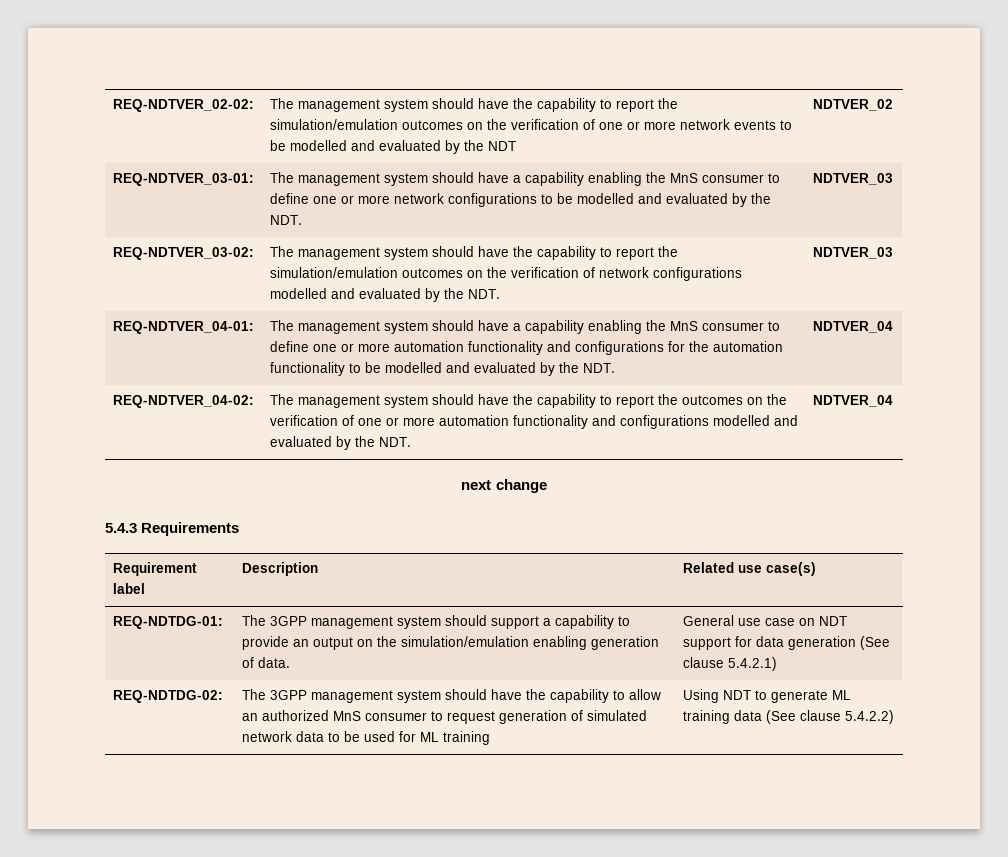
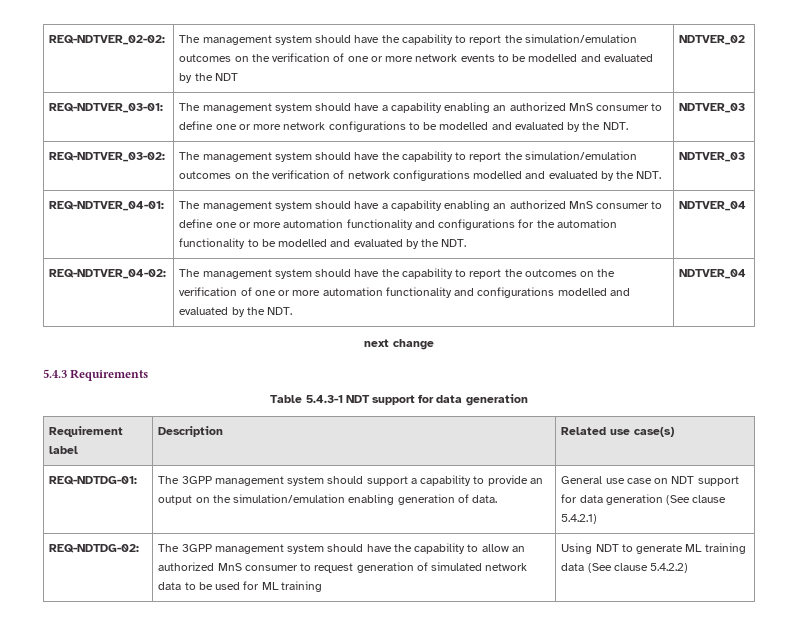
[645,172,666,183] the -> [493,102,566,111] an authorized
[645,320,666,331] the -> [493,200,566,209] an authorized
(240, 529) none -> [270,394,528,406] // Table 5.4.3-1 NDT support for data generation

